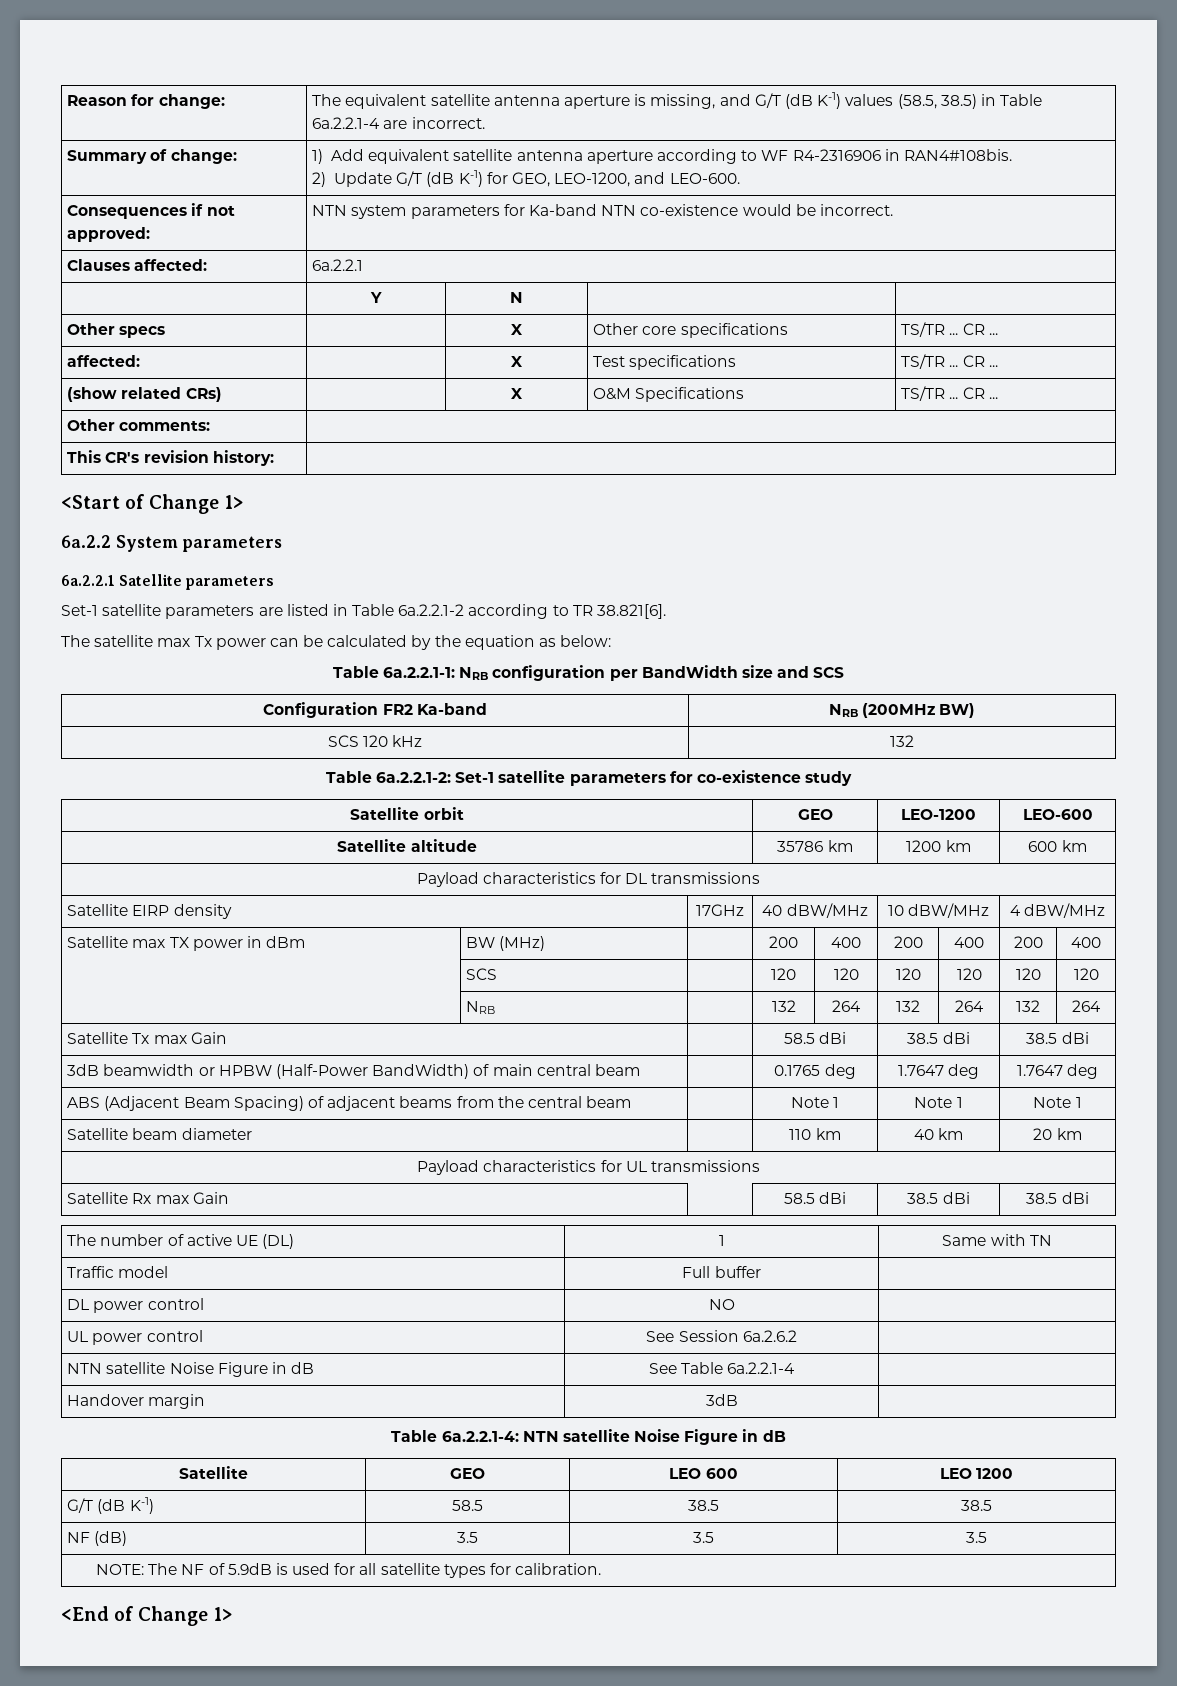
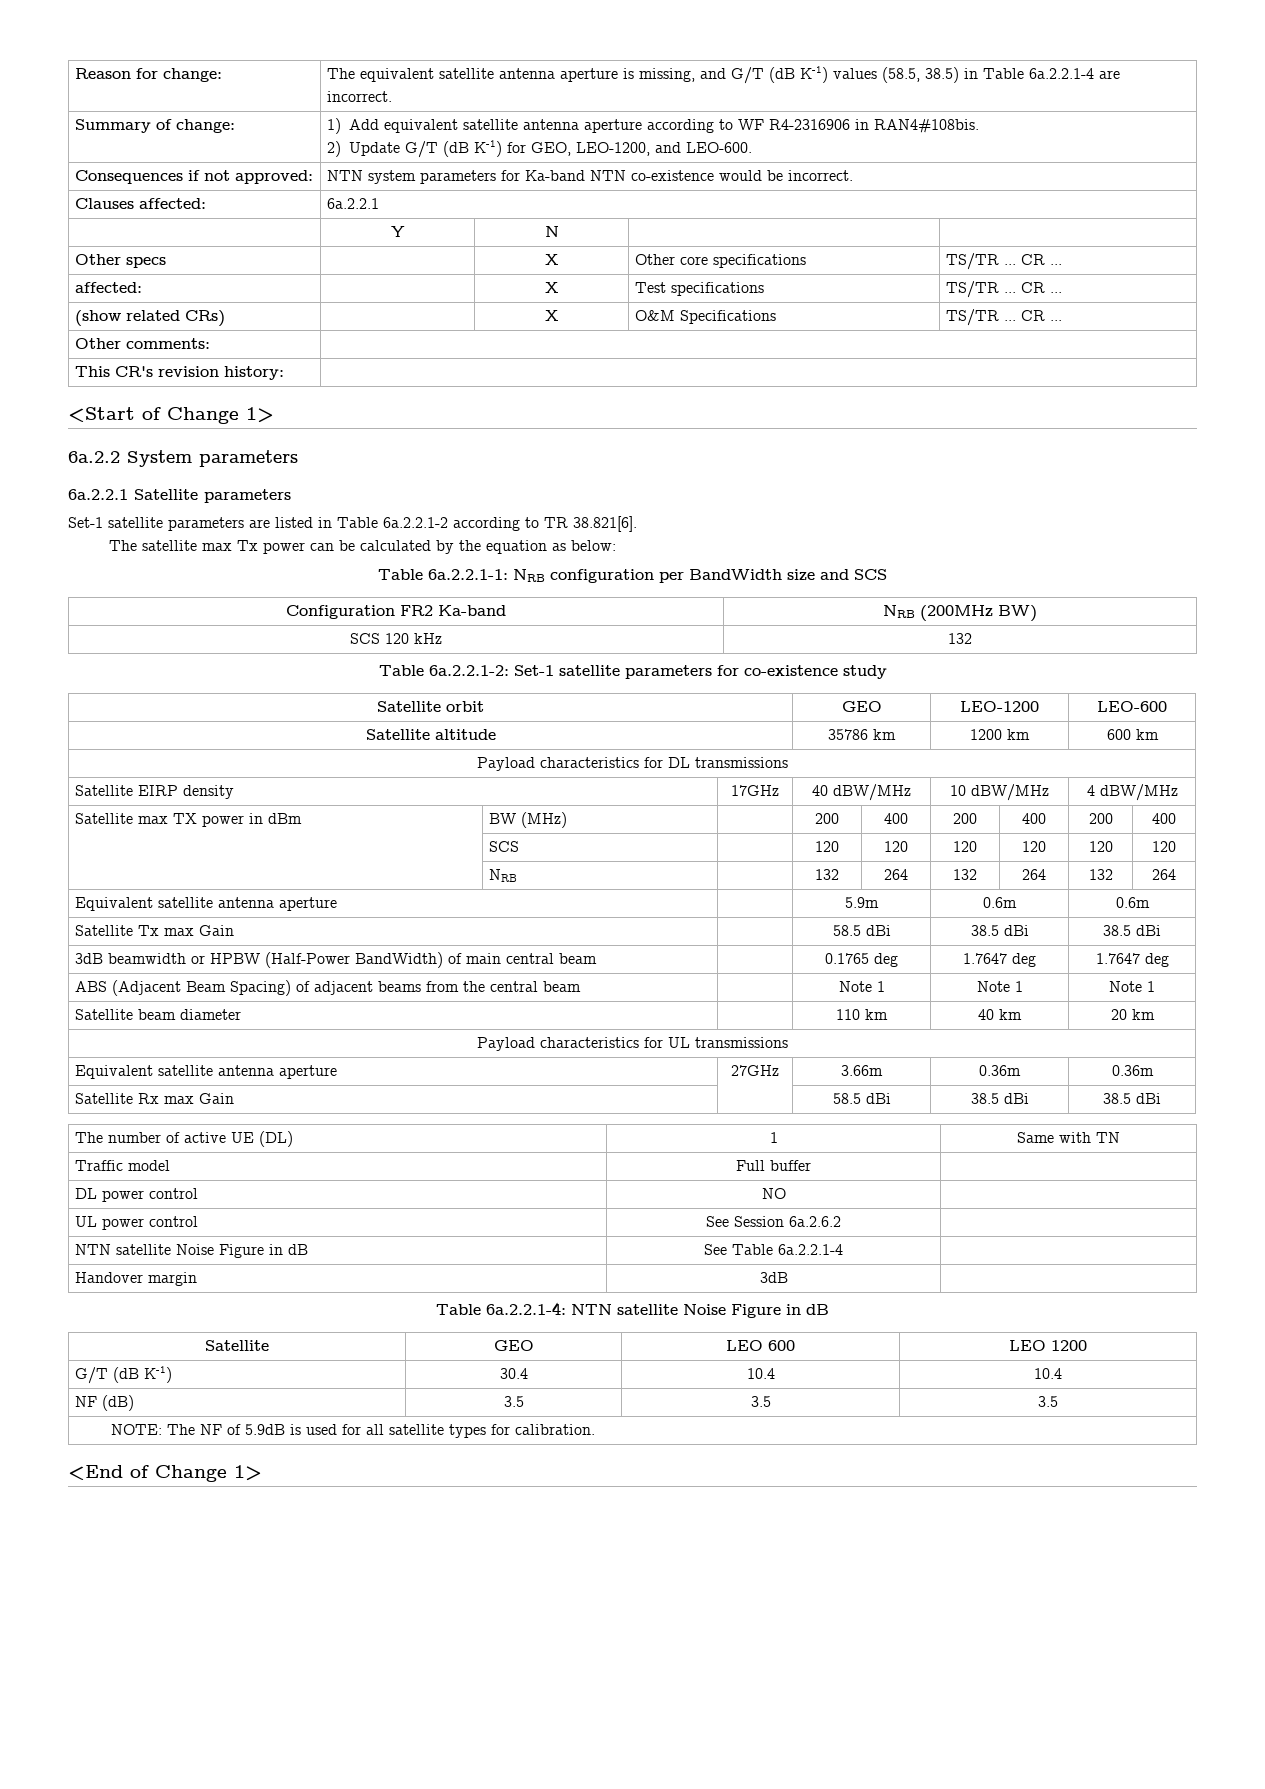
(1101, 1006) none -> [75,897,338,911] [845,897,879,908] [983,897,1017,908] [1115,897,1150,908] // Equivalent satellite antenna aperture | | 5.9m | 0.6m | 0.6m
(760, 1166) none -> [75,1065,338,1079] [731,1065,779,1076] [841,1065,883,1076] [979,1065,1021,1076] [1111,1065,1154,1076] // Equivalent satellite antenna aperture | 27GHz | 3.66m | 0.36m | 0.36m
[451,1500,483,1511] [688,1500,719,1511] [961,1500,992,1511] 58.5 | 38.5 | 38.5 -> [499,1368,528,1379] [746,1368,775,1379] [1034,1368,1062,1379] 30.4 | 10.4 | 10.4

